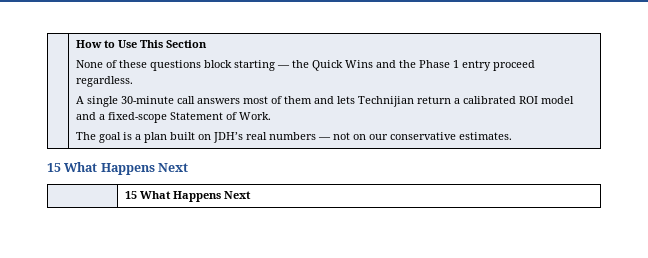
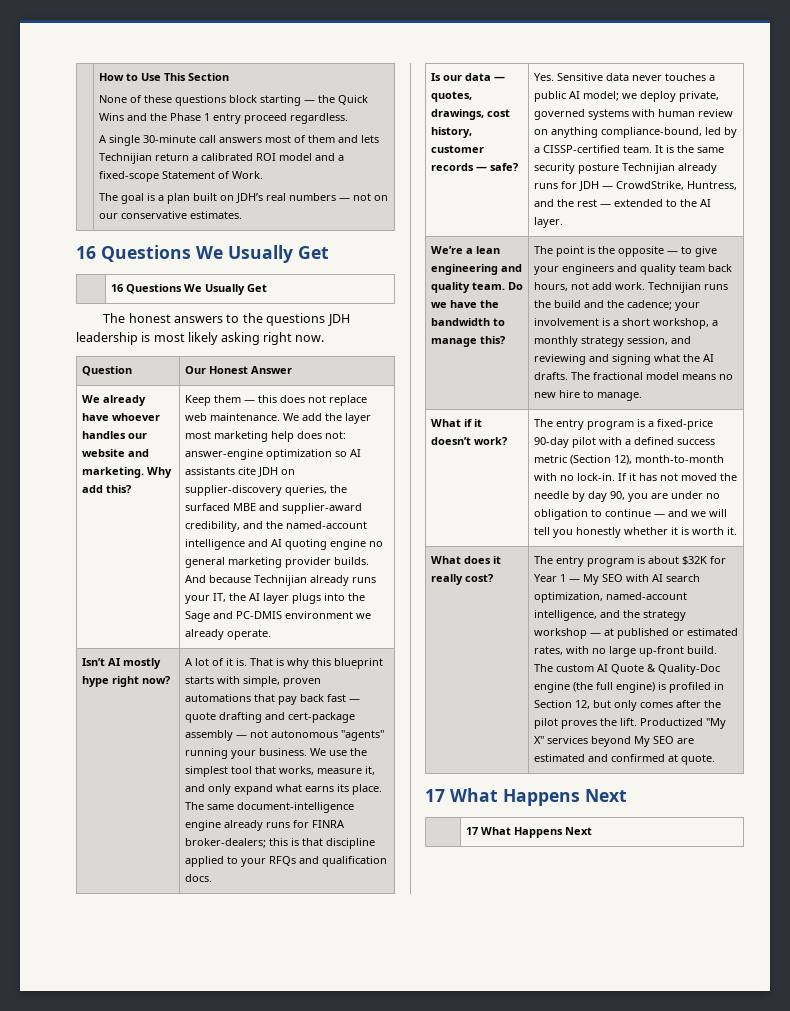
[47,163,61,172] 15 -> [76,245,329,263] [110,284,267,295] [103,313,350,326] [76,332,325,345] [81,366,132,376] [184,366,292,374] [81,395,146,406] [81,413,160,421] [81,431,147,439] [81,449,149,457] [81,467,172,478] [81,485,131,493] [184,395,367,406] [184,413,371,424] [184,431,346,442] [184,449,361,460] [184,467,295,477] [184,485,347,496] [184,503,362,514] [184,521,367,532] [184,539,383,550] [184,557,369,568] [184,575,376,586] [184,593,365,604] [184,611,371,622] [184,629,271,640] [81,658,161,669] [81,676,170,687] [184,658,383,669] [184,676,321,687] [184,694,360,705] [184,712,355,723] [184,730,384,741] [184,748,367,759] [184,766,375,777] [184,784,382,795] [184,802,354,813] [184,820,345,831] [184,838,375,849] [184,856,387,867] [184,874,212,882] [430,73,505,81] [430,91,472,102] [430,109,510,120] [430,127,472,138] [430,145,484,153] [430,163,518,171] [533,73,715,81] [533,91,719,102] [533,109,733,120] [533,127,737,138] [533,145,724,153] [533,163,717,174] [533,181,737,191] [533,199,711,207] [533,217,563,228] [430,246,500,254] [430,264,522,275] [430,282,523,293] [430,300,499,308] [430,318,505,326] [430,336,505,347] [533,246,717,257] [533,264,732,275] [533,282,728,293] [533,300,700,311] [533,318,718,329] [533,336,691,347] [533,354,714,365] [533,372,733,380] [533,390,642,401] [430,419,482,427] [430,437,507,445] [533,419,713,430] [533,437,715,448] [533,455,724,465] [533,473,737,481] [533,491,720,502] [533,509,727,520] [533,527,737,538] [430,556,501,564] [430,574,493,585] [533,556,726,567] [533,574,700,585] [533,592,687,603] [533,610,686,621] [533,628,738,639] [533,646,717,657] [533,664,720,675] [533,682,724,693] [533,700,721,711] [533,718,726,729] [533,736,694,747] [533,754,715,765] [425,789,445,802] 16 Questions We Usually Get // | 16 Questions We Usually Get // The honest answers to the questions JDH leadership is most likely asking right now. // Question | Our Honest Answer // We already have whoever handles our website and marketing. Why add this? | Keep them — this does not replace web maintenance. We add the layer most marketing help does not: answer-engine optimization so AI assistants cite JDH on supplier-discovery queries, the surfaced MBE and supplier-award credibility, and the named-account intelligence and AI quoting engine no general marketing provider builds. And because Technijian already runs your IT, the AI layer plugs into the Sage and PC-DMIS environment we already operate. // Isn’t AI mostly hype right now? | A lot of it is. That is why this blueprint starts with simple, proven automations that pay back fast — quote drafting and cert-package assembly — not autonomous "agents" running your business. We use the simplest tool that works, measure it, and only expand what earns its place. The same document-intelligence engine already runs for FINRA broker-dealers; this is that discipline applied to your RFQs and qualification docs. // Is our data — quotes, drawings, cost history, customer records — safe? | Yes. Sensitive data never touches a public AI model; we deploy private, governed systems with human review on anything compliance-bound, led by a CISSP-certified team. It is the same security posture Technijian already runs for JDH — CrowdStrike, Huntress, and the rest — extended to the AI layer. // We’re a lean engineering and quality team. Do we have the bandwidth to manage this? | The point is the opposite — to give your engineers and quality team back hours, not add work. Technijian runs the build and the cadence; your involvement is a short workshop, a monthly strategy session, and reviewing and signing what the AI drafts. The fractional model means no new hire to manage. // What if it doesn’t work? | The entry program is a fixed-price 90-day pilot with a defined success metric (Section 12), month-to-month with no lock-in. If it has not moved the needle by day 90, you are under no obligation to continue — and we will tell you honestly whether it is worth it. // What does it really cost? | The entry program is about $32K for Year 1 — My SEO with AI search optimization, named-account intelligence, and the strategy workshop — at published or estimated rates, with no large up-front build. The custom AI Quote & Quality-Doc engine (the full engine) is profiled in Section 12, but only comes after the pilot proves the lift. Productized "My X" services beyond My SEO are estimated and confirmed at quote. // 17
[124,191,137,199] 15 -> [465,827,478,835] 17

